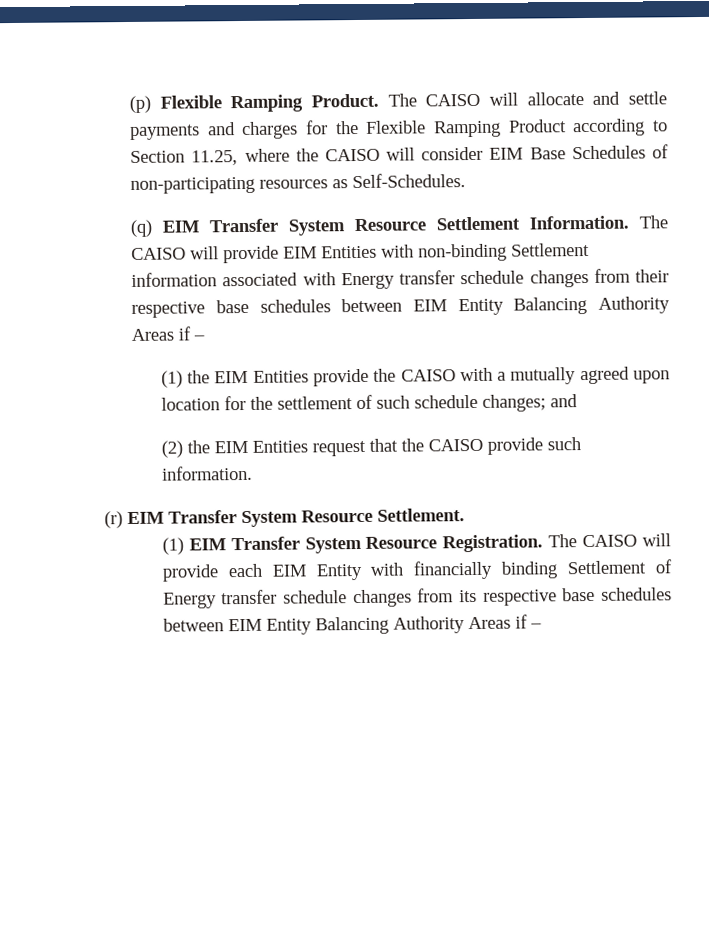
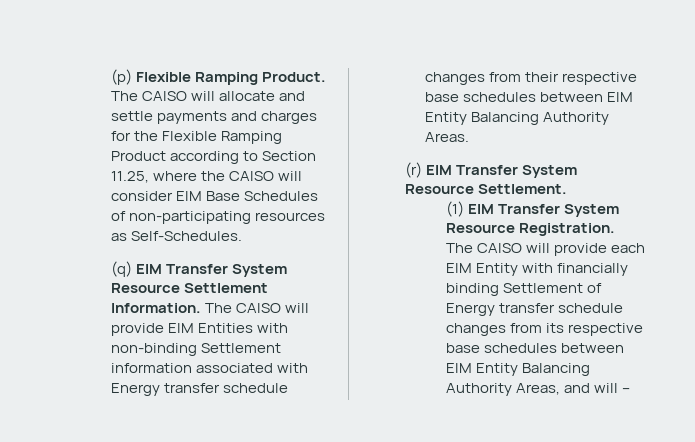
[131,326,206,341] [160,366,670,388] [160,394,578,412] [160,437,581,458] [161,465,253,481] Areas if – // (1) the EIM Entities provide the CAISO with a mutually agreed upon location for the settlement of such schedule changes; and // (2) the EIM Entities request that the CAISO provide such information. -> [425,132,470,142] Areas.
[467,614,528,630] Areas if -> [515,383,618,395] Areas, and will

